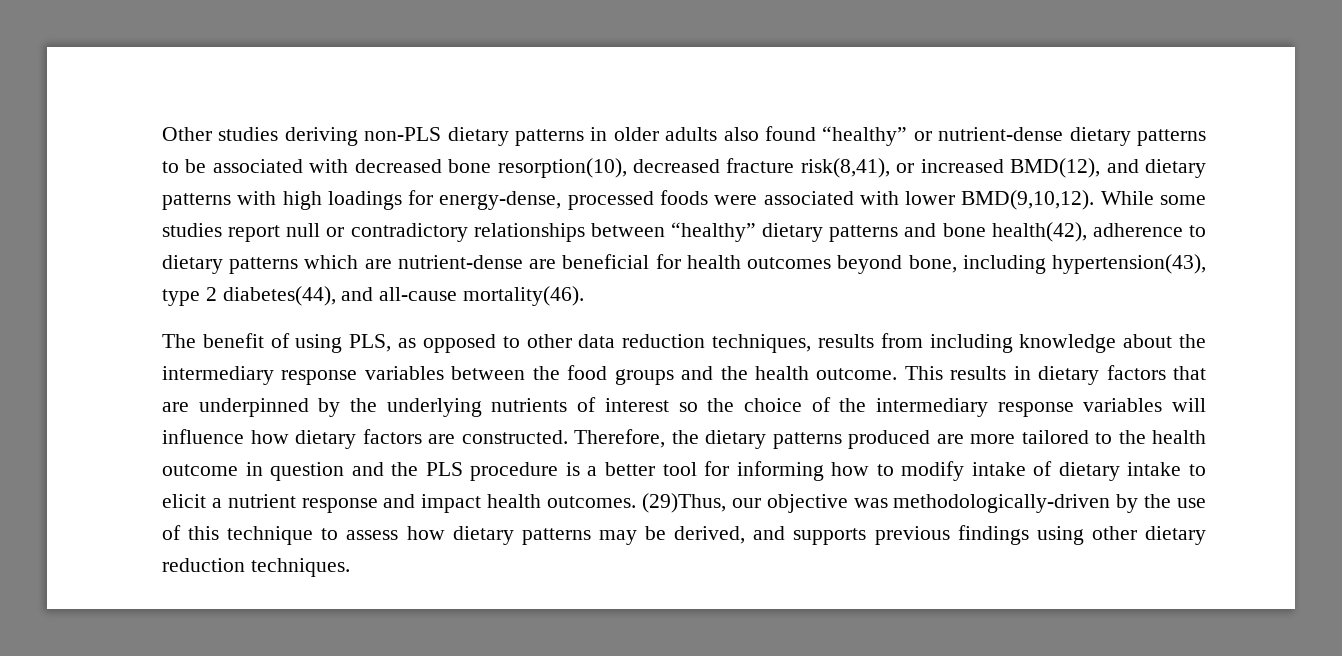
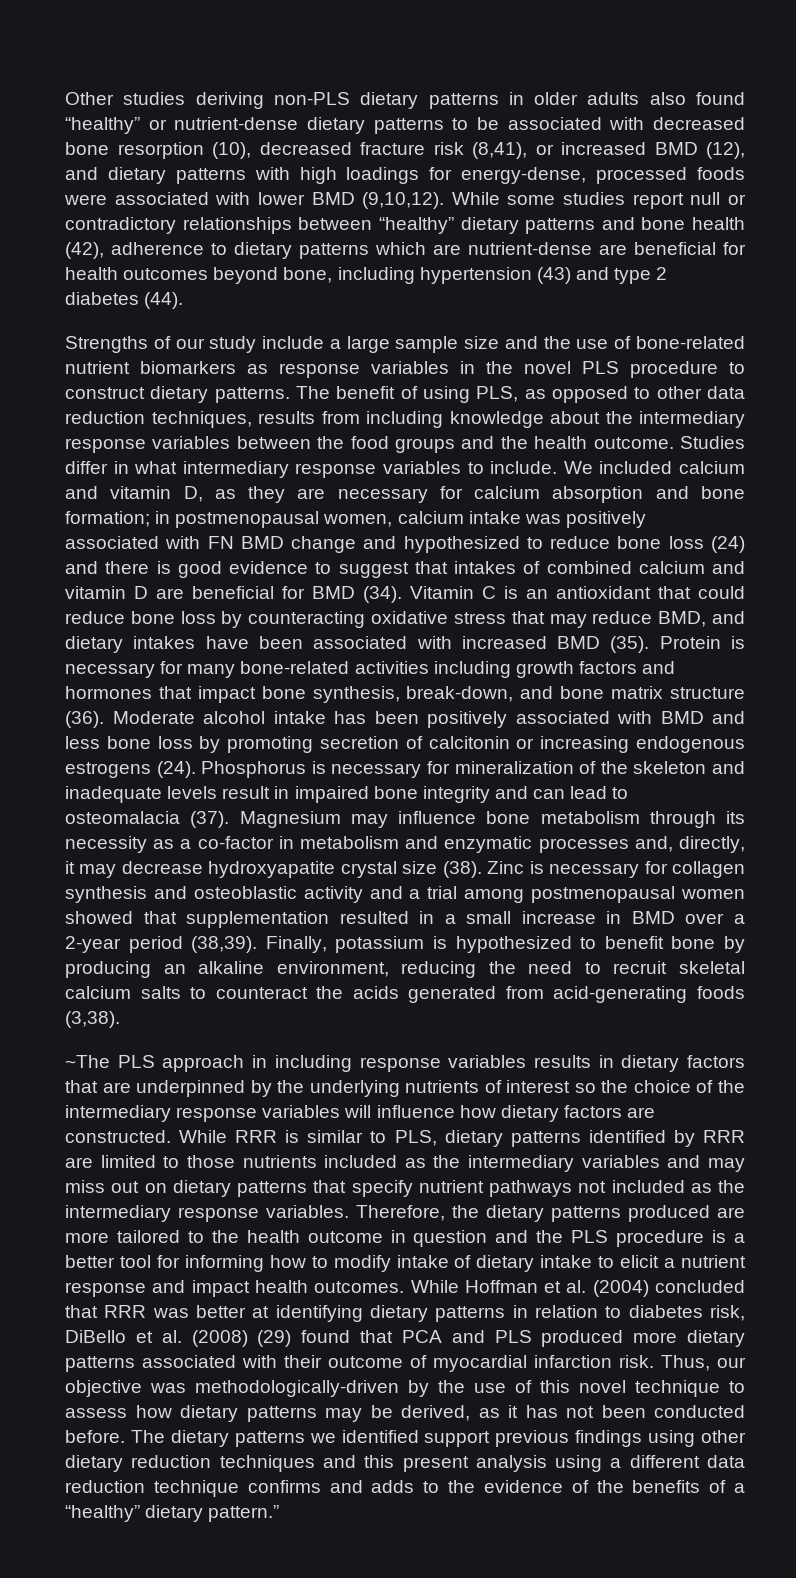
[497,158,1101,178] resorption(10), decreased fracture risk(8,41), or increased BMD(12), -> [117,142,745,159] resorption (10), decreased fracture risk (8,41), or increased BMD (12),
[961,190,1095,210] BMD(9,10,12). -> [311,192,445,209] BMD (9,10,12).
[991,222,1087,242] health(42), -> [692,217,745,230] [65,242,104,259] health (42),
[1051,254,1206,274] [162,286,585,306] hypertension(43), type 2 diabetes(44), and all-cause mortality(46). // -> [419,267,668,284] [65,292,184,309] [65,336,745,353] [65,361,745,378] [65,386,290,403] hypertension (43) and type 2 diabetes (44). // Strengths of our study include a large sample size and the use of bone-related nutrient biomarkers as response variables in the novel PLS procedure to construct dietary patterns.
[904,366,943,380] This -> [679,436,745,449] [65,461,746,478] [65,486,745,503] [65,511,646,528] [65,536,745,553] [65,561,745,578] [65,586,745,603] [65,611,745,628] [65,636,745,653] [65,661,676,678] [65,686,746,703] [65,711,745,728] [65,736,745,753] [65,761,746,778] [65,786,629,803] [65,811,745,828] [65,836,746,853] [65,861,745,878] [65,886,746,903] [65,911,745,928] [65,936,746,953] [65,961,745,978] [65,986,745,1003] [65,1011,120,1028] [65,1055,527,1072] Studies differ in what intermediary response variables to include. We included calcium and vitamin D, as they are necessary for calcium absorption and bone formation; in postmenopausal women, calcium intake was positively associated with FN BMD change and hypothesized to reduce bone loss (24) and there is good evidence to suggest that intakes of combined calcium and vitamin D are beneficial for BMD (34). Vitamin C is an antioxidant that could reduce bone loss by counteracting oxidative stress that may reduce BMD, and dietary intakes have been associated with increased BMD (35). Protein is necessary for many bone-related activities including growth factors and hormones that impact bone synthesis, break-down, and bone matrix structure (36). Moderate alcohol intake has been positively associated with BMD and less bone loss by promoting secretion of calcitonin or increasing endogenous estrogens (24). Phosphorus is necessary for mineralization of the skeleton and inadequate levels result in impaired bone integrity and can lead to osteomalacia (37). Magnesium may influence bone metabolism through its necessity as a co-factor in metabolism and enzymatic processes and, directly, it may decrease hydroxyapatite crystal size (38). Zinc is necessary for collagen synthesis and osteoblastic activity and a trial among postmenopausal women showed that supplementation resulted in a small increase in BMD over a 2-year period (38,39). Finally, potassium is hypothesized to benefit bone by producing an alkaline environment, reducing the need to recruit skeletal calcium salts to counteract the acids generated from acid-generating foods (3,38). // ~The PLS approach in including response variables
(568, 437) none -> [179,1130,745,1147] [65,1155,745,1172] [65,1180,745,1197] [65,1205,349,1222] While RRR is similar to PLS, dietary patterns identified by RRR are limited to those nutrients included as the intermediary variables and may miss out on dietary patterns that specify nutrient pathways not included as the intermediary response variables.
[641,493,726,513] (29)Thus, -> [410,1280,745,1297] [65,1305,746,1322] [65,1330,745,1347] [65,1355,710,1372] While Hoffman et al. (2004) concluded that RRR was better at identifying dietary patterns in relation to diabetes risk, DiBello et al. (2008) (29) found that PCA and PLS produced more dietary patterns associated with their outcome of myocardial infarction risk. Thus,
(220, 533) none -> [579,1380,626,1393] novel
[753,526,867,545] and supports -> [478,1405,745,1418] [65,1430,491,1447] as it has not been conducted before. The dietary patterns we identified support
[250,558,350,577] techniques. -> [219,1455,745,1472] [65,1480,745,1497] [65,1505,280,1522] techniques and this present analysis using a different data reduction technique confirms and adds to the evidence of the benefits of a “healthy” dietary pattern.”

